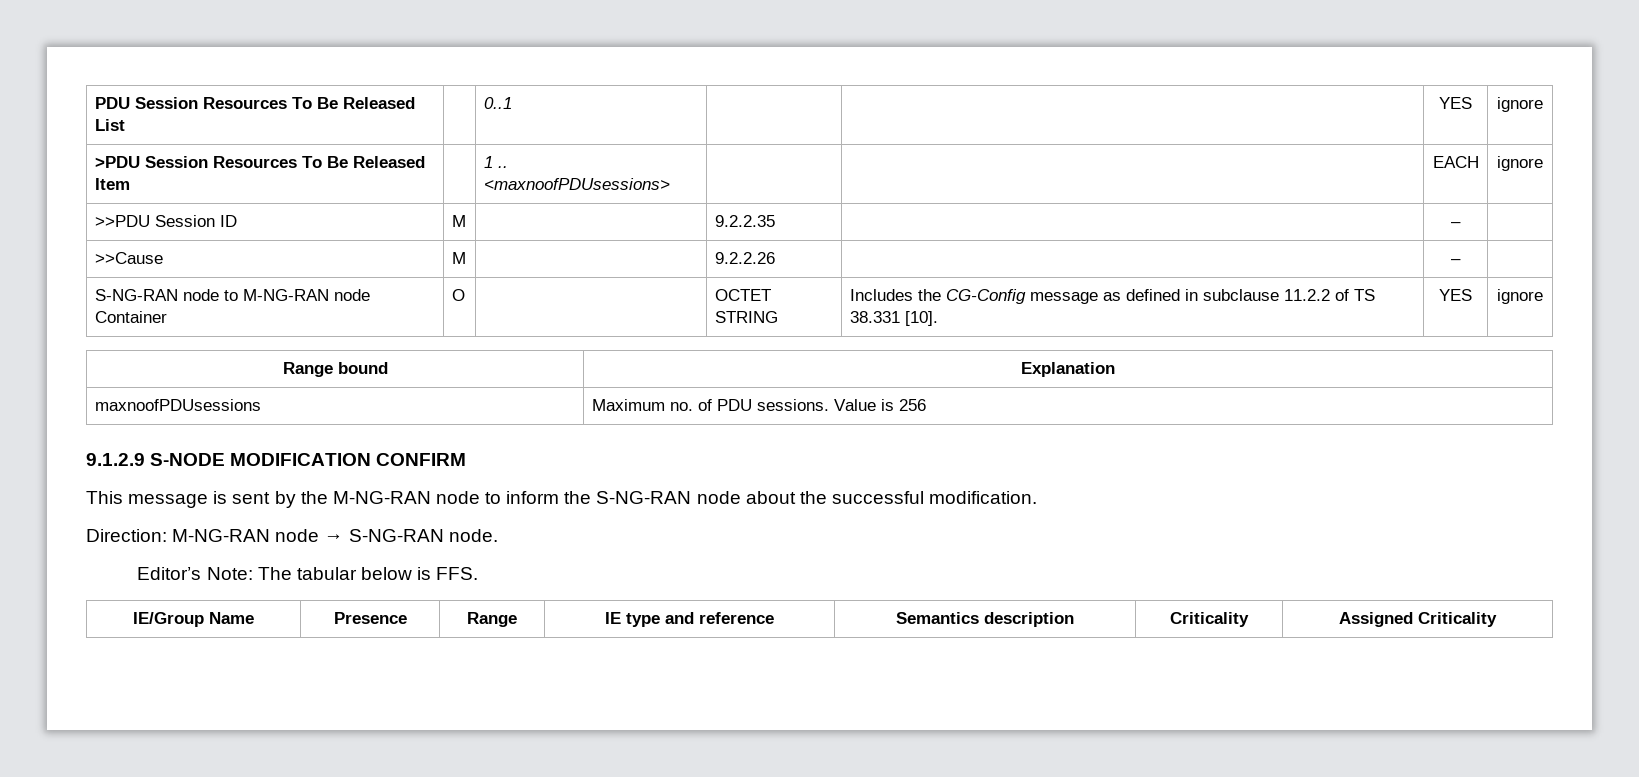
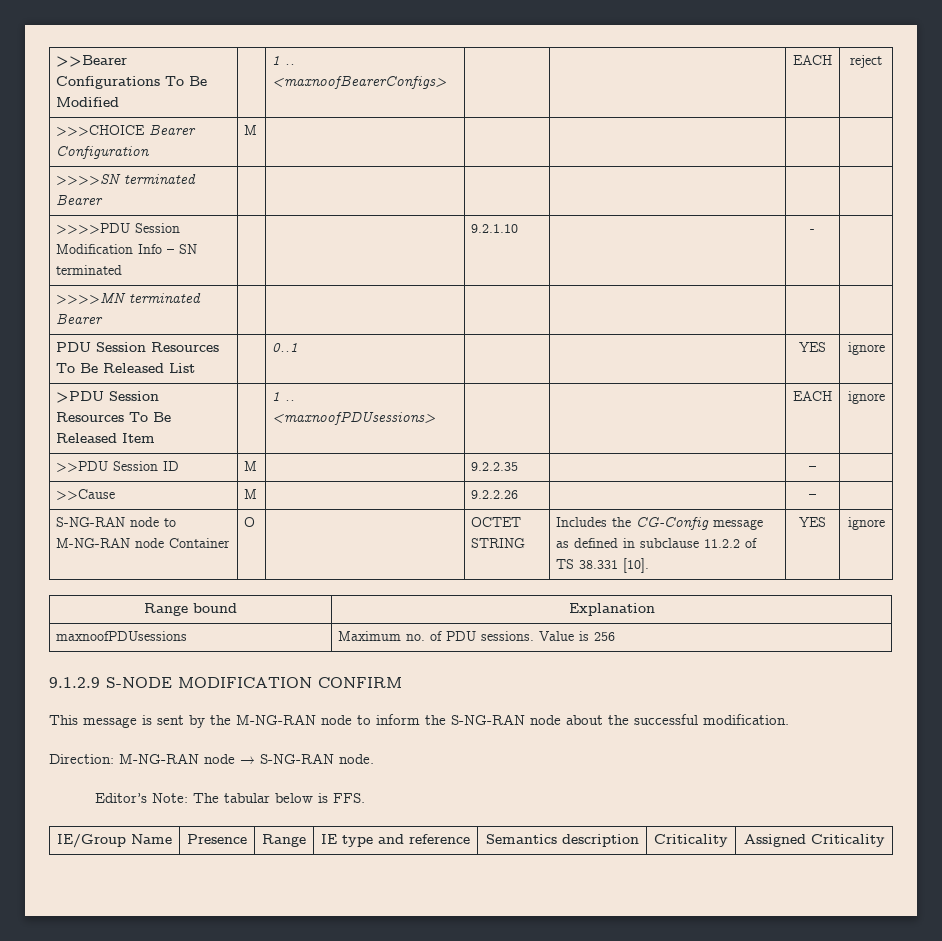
(94, 103) none -> [56,55,128,67] [56,76,208,89] [56,97,120,107] [272,56,296,65] [272,75,448,89] [793,55,832,65] [850,55,882,68] [56,124,197,136] [56,146,151,159] [244,125,258,135] [56,173,197,185] [56,194,104,205] [56,223,181,234] [56,244,198,254] [56,265,123,275] [471,224,519,233] [810,229,815,233] [56,292,202,304] [56,313,104,324] >>Bearer Configurations To Be Modified | | 1 .. <maxnoofBearerConfigs> | | | EACH | reject // >>>CHOICE Bearer Configuration | M | | | | | // >>>>SN terminated Bearer | | | | | | // >>>>PDU Session Modification Info – SN terminated | | | 9.2.1.10 | | - | // >>>>MN terminated Bearer | | | | | | //

